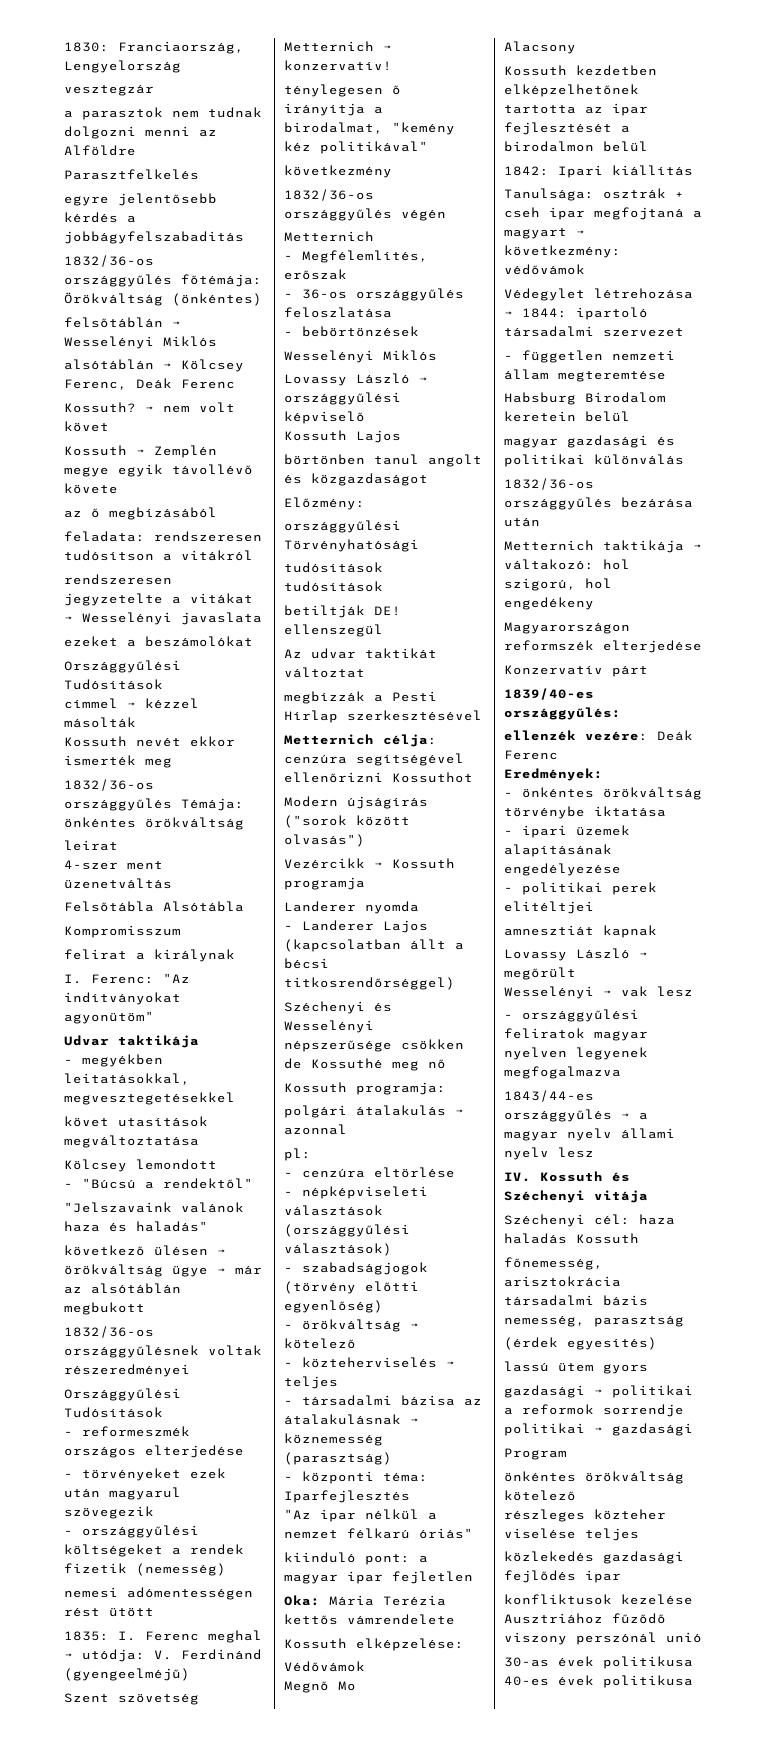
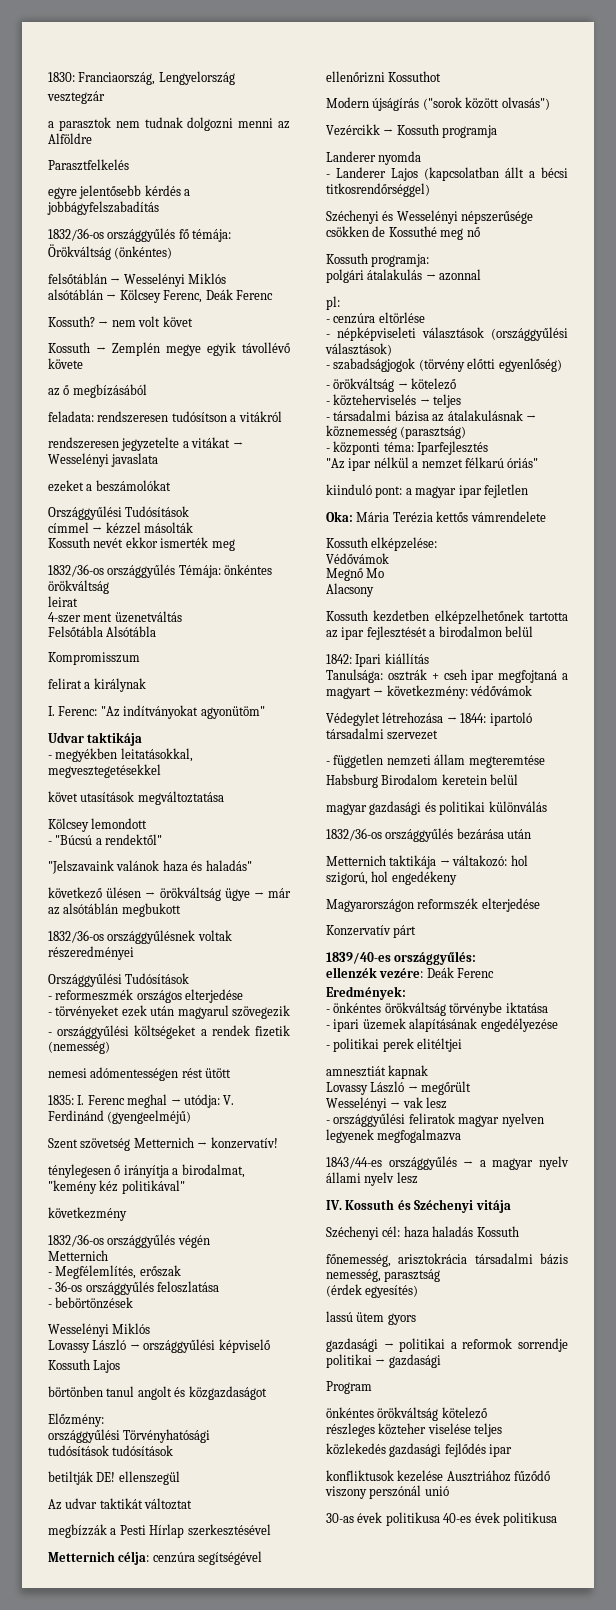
[64,231,244,244] [64,255,154,267] [64,274,262,287] jobbágyfelszabaditás // 1832/36-os országgyűlés főtémája: -> [47,201,159,215] [48,228,232,242] jobbágyfelszabadítás // 1832/36-os országgyűlés fő témája:

